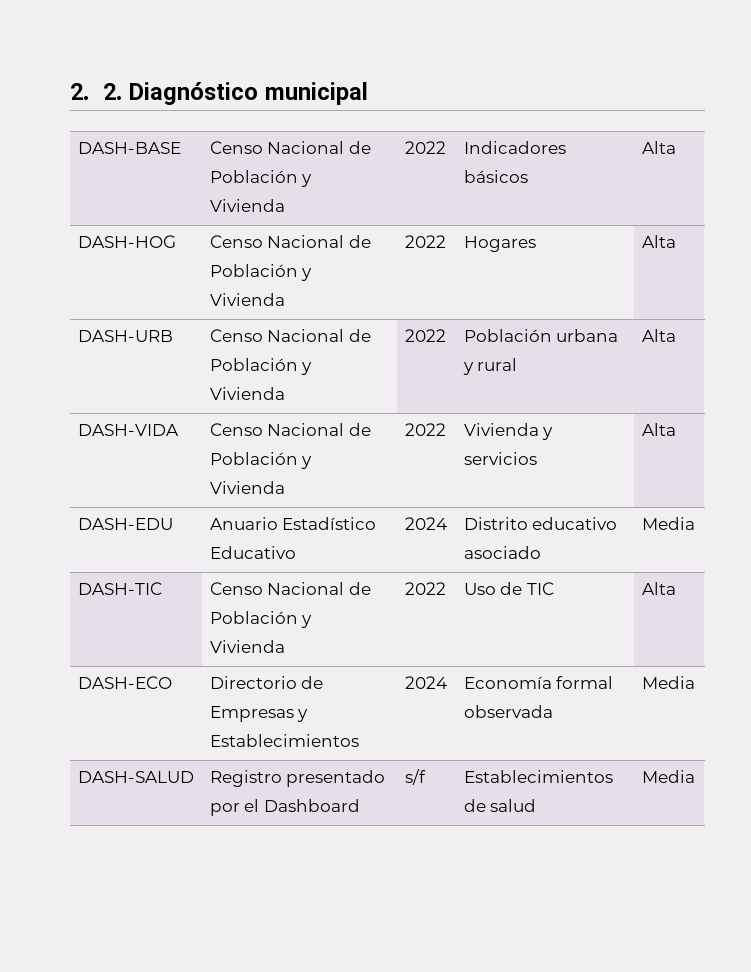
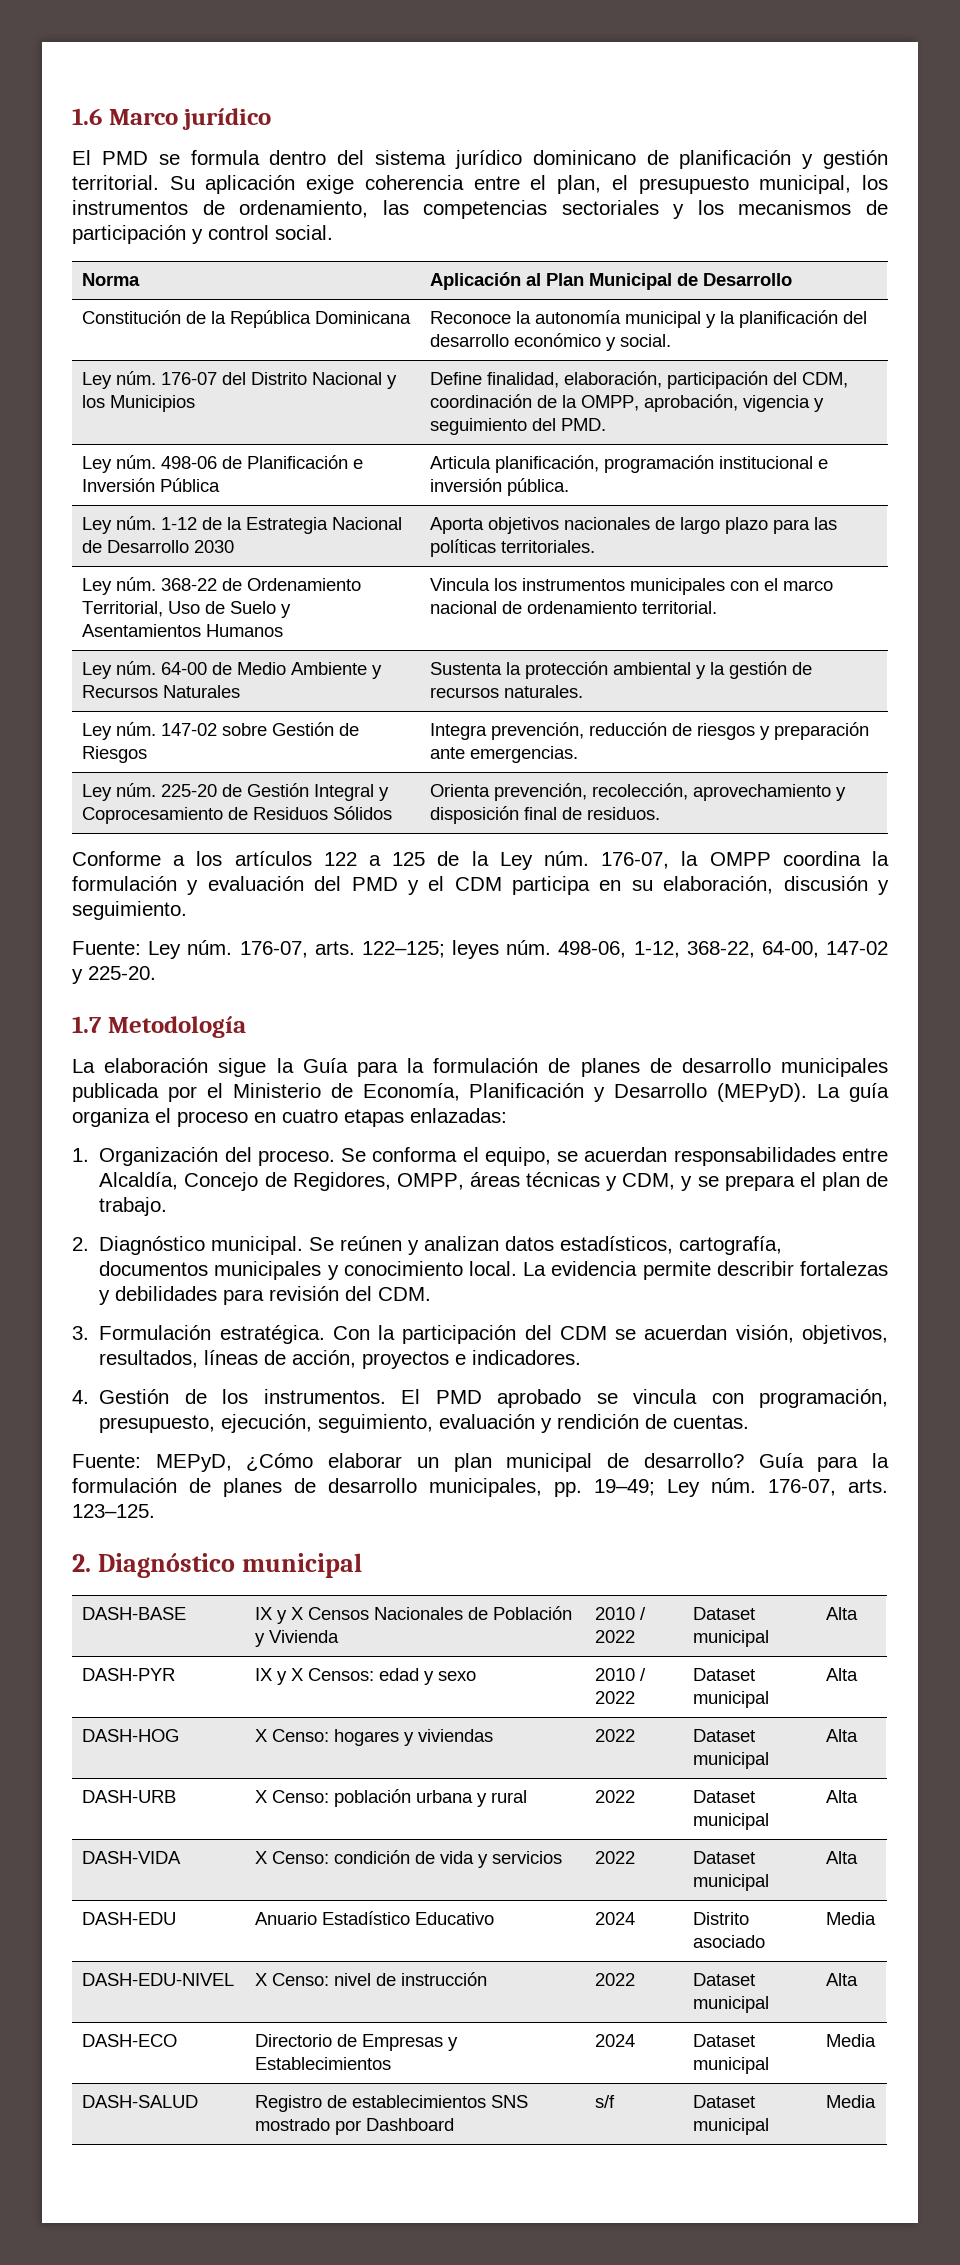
[70,83,90,100] 2. -> [72,108,272,130] [72,150,889,169] [72,175,889,194] [72,200,888,219] [72,225,333,244] [82,273,141,286] [430,272,793,290] [82,310,412,328] [430,310,868,328] [430,333,672,351] [82,371,398,389] [82,395,196,412] [430,371,849,389] [430,394,825,412] [430,418,607,435] [82,455,364,473] [82,478,221,492] [430,455,829,473] [430,478,570,496] [82,516,403,534] [82,540,235,553] [430,517,838,534] [430,539,596,557] [82,577,362,595] [82,601,292,618] [82,624,284,637] [430,578,834,595] [430,601,718,614] [82,661,383,679] [82,685,241,698] [430,661,813,679] [430,685,584,698] [82,722,360,740] [82,746,148,763] [430,722,870,740] [430,746,579,763] [82,783,390,801] [82,806,393,824] [430,783,847,801] [430,806,661,824] [72,851,890,870] [72,876,889,895] [72,901,187,920] [72,940,888,959] [72,966,156,984] [72,1016,246,1038] [72,1058,888,1077] [72,1083,889,1102] [72,1108,507,1127] [72,1147,888,1166] [99,1172,888,1191] [99,1197,168,1216] [72,1236,783,1255] [99,1261,889,1280] [99,1286,432,1305] [72,1325,888,1344] [99,1350,582,1369] [72,1389,889,1408] [99,1414,750,1433] [72,1453,890,1472] [72,1478,888,1497] [72,1504,155,1518] 1.6 Marco jurídico // El PMD se formula dentro del sistema jurídico dominicano de planificación y gestión territorial. Su aplicación exige coherencia entre el plan, el presupuesto municipal, los instrumentos de ordenamiento, las competencias sectoriales y los mecanismos de participación y control social. // Norma | Aplicación al Plan Municipal de Desarrollo // Constitución de la República Dominicana | Reconoce la autonomía municipal y la planificación del desarrollo económico y social. // Ley núm. 176-07 del Distrito Nacional y los Municipios | Define finalidad, elaboración, participación del CDM, coordinación de la OMPP, aprobación, vigencia y seguimiento del PMD. // Ley núm. 498-06 de Planificación e Inversión Pública | Articula planificación, programación institucional e inversión pública. // Ley núm. 1-12 de la Estrategia Nacional de Desarrollo 2030 | Aporta objetivos nacionales de largo plazo para las políticas territoriales. // Ley núm. 368-22 de Ordenamiento Territorial, Uso de Suelo y Asentamientos Humanos | Vincula los instrumentos municipales con el marco nacional de ordenamiento territorial. // Ley núm. 64-00 de Medio Ambiente y Recursos Naturales | Sustenta la protección ambiental y la gestión de recursos naturales. // Ley núm. 147-02 sobre Gestión de Riesgos | Integra prevención, reducción de riesgos y preparación ante emergencias. // Ley núm. 225-20 de Gestión Integral y Coprocesamiento de Residuos Sólidos | Orienta prevención, recolección, aprovechamiento y disposición final de residuos. // Conforme a los artículos 122 a 125 de la Ley núm. 176-07, la OMPP coordina la formulación y evaluación del PMD y el CDM participa en su elaboración, discusión y seguimiento. // Fuente: Ley núm. 176-07, arts. 122–125; leyes núm. 498-06, 1-12, 368-22, 64-00, 147-02 y 225-20. // 1.7 Metodología // La elaboración sigue la Guía para la formulación de planes de desarrollo municipales publicada por el Ministerio de Economía, Planificación y Desarrollo (MEPyD). La guía organiza el proceso en cuatro etapas enlazadas: // 1. Organización del proceso. Se conforma el equipo, se acuerdan responsabilidades entre Alcaldía, Concejo de Regidores, OMPP, áreas técnicas y CDM, y se prepara el plan de trabajo. // 2. Diagnóstico municipal. Se reúnen y analizan datos estadísticos, cartografía, documentos municipales y conocimiento local. La evidencia permite describir fortalezas y debilidades para revisión del CDM. // 3. Formulación estratégica. Con la participación del CDM se acuerdan visión, objetivos, resultados, líneas de acción, proyectos e indicadores. // 4. Gestión de los instrumentos. El PMD aprobado se vincula con programación, presupuesto, ejecución, seguimiento, evaluación y rendición de cuentas. // Fuente: MEPyD, ¿Cómo elaborar un plan municipal de desarrollo? Guía para la formulación de planes de desarrollo municipales, pp. 19–49; Ley núm. 176-07, arts. 123–125. //
[209,141,371,154] [209,170,313,187] [209,199,285,212] [404,141,446,154] [463,141,566,154] [463,170,528,183] [641,141,676,154] [77,235,176,248] [209,235,371,248] [209,264,313,281] [209,293,285,306] [404,235,446,248] [463,236,536,252] Censo Nacional de Población y Vivienda | 2022 | Indicadores básicos | Alta // DASH-HOG | Censo Nacional de Población y Vivienda | 2022 | Hogares -> [255,1606,573,1624] [255,1630,340,1647] [595,1607,647,1620] [595,1630,636,1643] [693,1607,756,1620] [693,1630,770,1647] [826,1607,859,1620] [82,1668,176,1681] [255,1668,477,1685] [595,1668,647,1681] [595,1691,636,1704] [693,1668,756,1681] [693,1691,770,1708] [826,1668,859,1681] [82,1729,180,1742] [255,1729,494,1746] [595,1729,636,1742] [693,1729,756,1742] [693,1752,770,1769] IX y X Censos Nacionales de Población y Vivienda | 2010 / 2022 | Dataset municipal | Alta // DASH-PYR | IX y X Censos: edad y sexo | 2010 / 2022 | Dataset municipal | Alta // DASH-HOG | X Censo: hogares y viviendas | 2022 | Dataset municipal
[209,329,371,342] [209,358,313,375] [209,387,285,400] [404,329,446,342] [463,329,619,342] [462,358,518,375] [641,329,676,342] [77,424,179,436] [209,423,371,436] [209,452,313,469] [209,481,285,494] [404,423,446,436] [463,423,554,440] [463,452,537,465] Censo Nacional de Población y Vivienda | 2022 | Población urbana y rural | Alta // DASH-VIDA | Censo Nacional de Población y Vivienda | 2022 | Vivienda y servicios -> [255,1789,528,1807] [595,1790,636,1803] [693,1790,756,1803] [693,1813,770,1830] [826,1790,859,1803] [82,1851,182,1864] [255,1850,563,1868] [595,1851,636,1864] [693,1851,756,1864] [693,1874,770,1891] X Censo: población urbana y rural | 2022 | Dataset municipal | Alta // DASH-VIDA | X Censo: condición de vida y servicios | 2022 | Dataset municipal
[532,517,618,530] educativo -> (750, 1918) none
[77,582,162,595] [209,582,371,595] [209,611,313,628] [209,640,285,653] [404,582,446,595] [463,582,554,595] DASH-TIC | Censo Nacional de Población y Vivienda | 2022 | Uso de TIC -> [82,1973,235,1986] [255,1972,488,1986] [595,1973,636,1986] [693,1973,756,1986] [693,1996,770,2013] DASH-EDU-NIVEL | X Censo: nivel de instrucción | 2022 | Dataset municipal
[463,676,614,689] [463,705,553,718] Economía formal observada -> [693,2034,756,2047] [693,2057,770,2074] Dataset municipal
[286,770,386,787] [209,799,260,816] presentado por el -> [327,2095,529,2108] [255,2118,362,2135] de establecimientos SNS mostrado por
[463,770,613,783] [463,799,537,812] Establecimientos de salud -> [693,2095,756,2108] [693,2118,770,2135] Dataset municipal

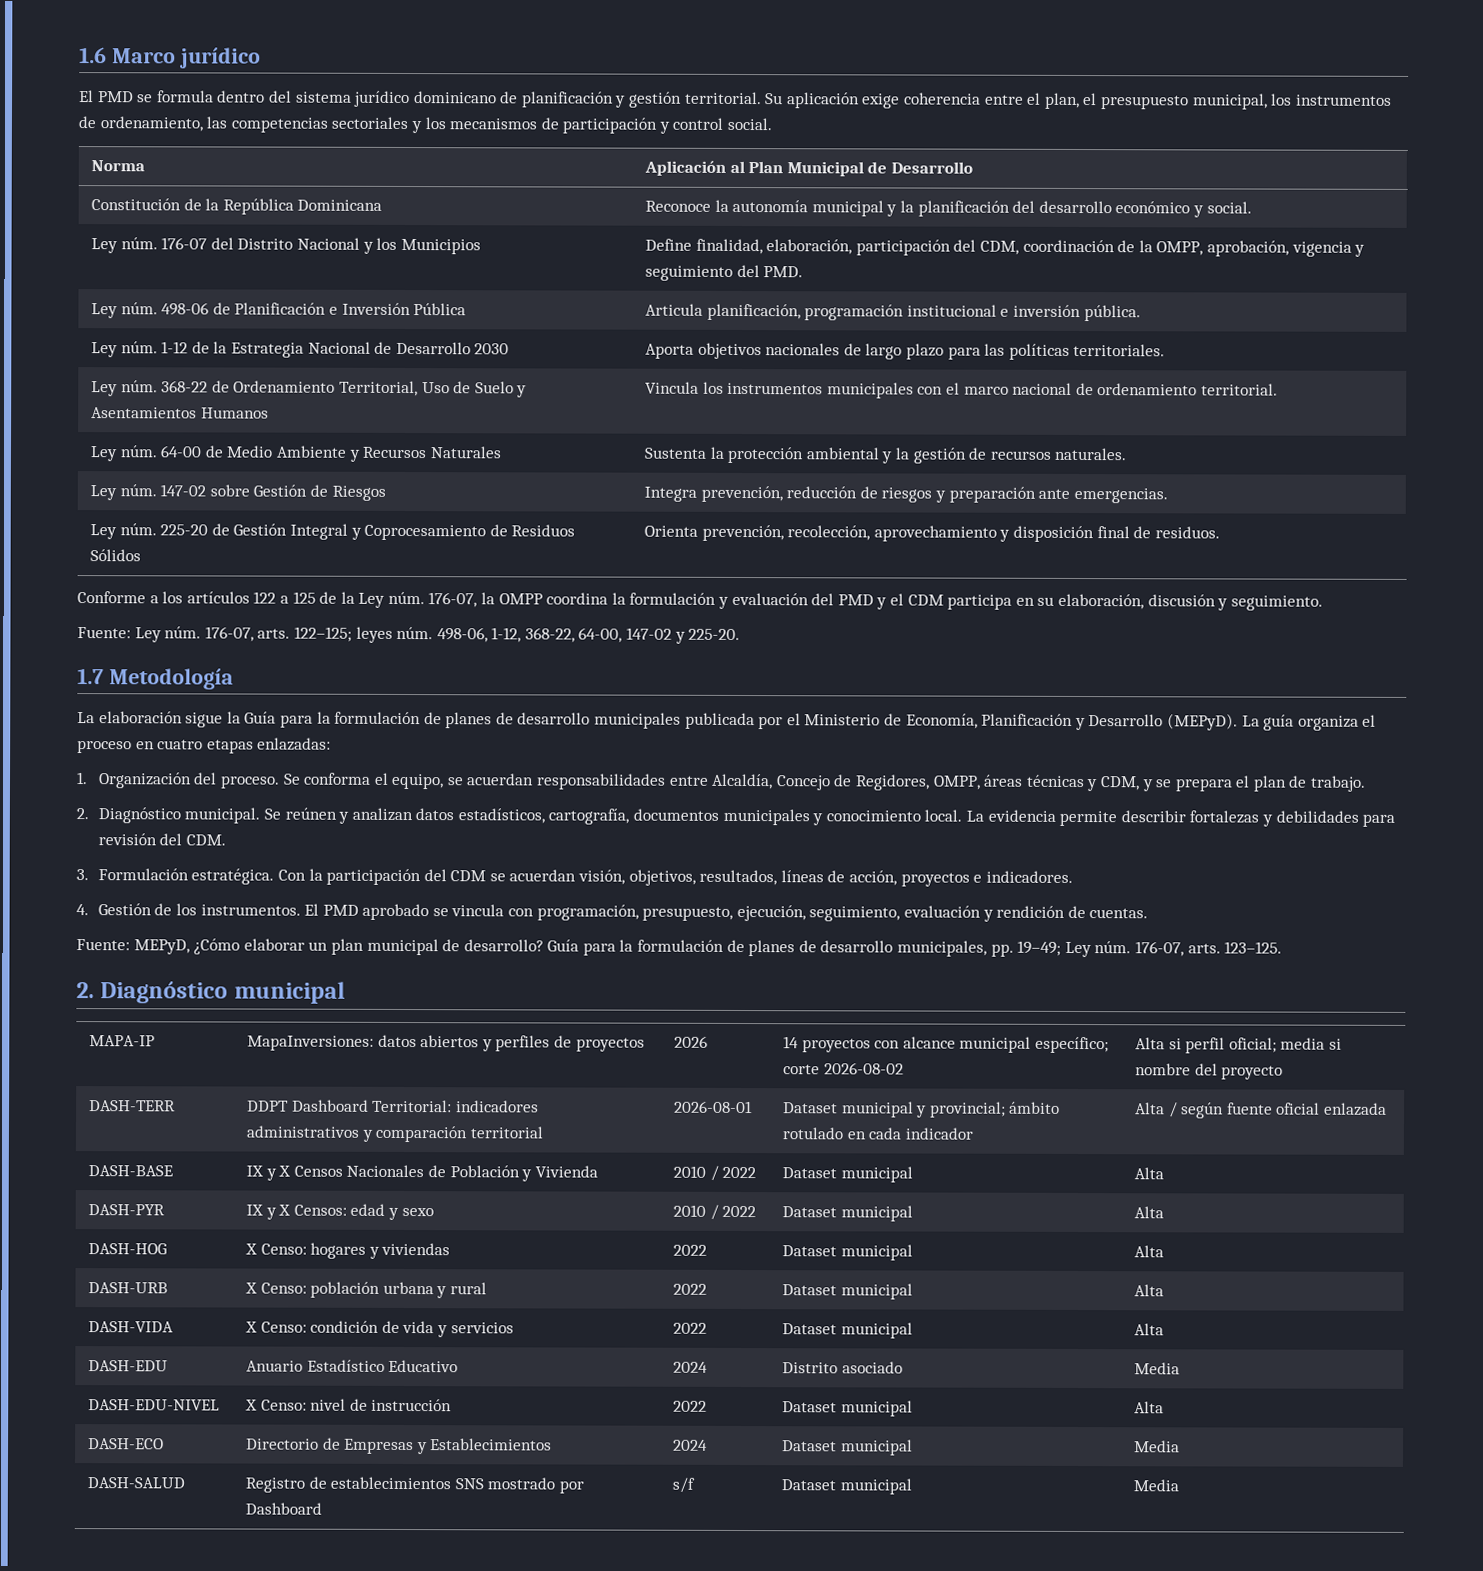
(363, 1565) none -> [89,1035,156,1047] [247,1034,645,1052] [674,1035,709,1048] [783,1036,1110,1054] [783,1062,904,1075] [1135,1037,1343,1054] [1135,1063,1284,1080] [89,1100,177,1112] [247,1099,539,1113] [246,1125,543,1143] [674,1100,754,1114] [783,1101,1061,1118] [782,1127,973,1140] [1135,1102,1388,1119] // MAPA-IP | MapaInversiones: datos abiertos y perfiles de proyectos | 2026 | 14 proyectos con alcance municipal específico; corte 2026-08-02 | Alta si perfil oficial; media si nombre del proyecto // DASH-TERR | DDPT Dashboard Territorial: indicadores administrativos y comparación territorial | 2026-08-01 | Dataset municipal y provincial; ámbito rotulado en cada indicador | Alta / según fuente oficial enlazada

